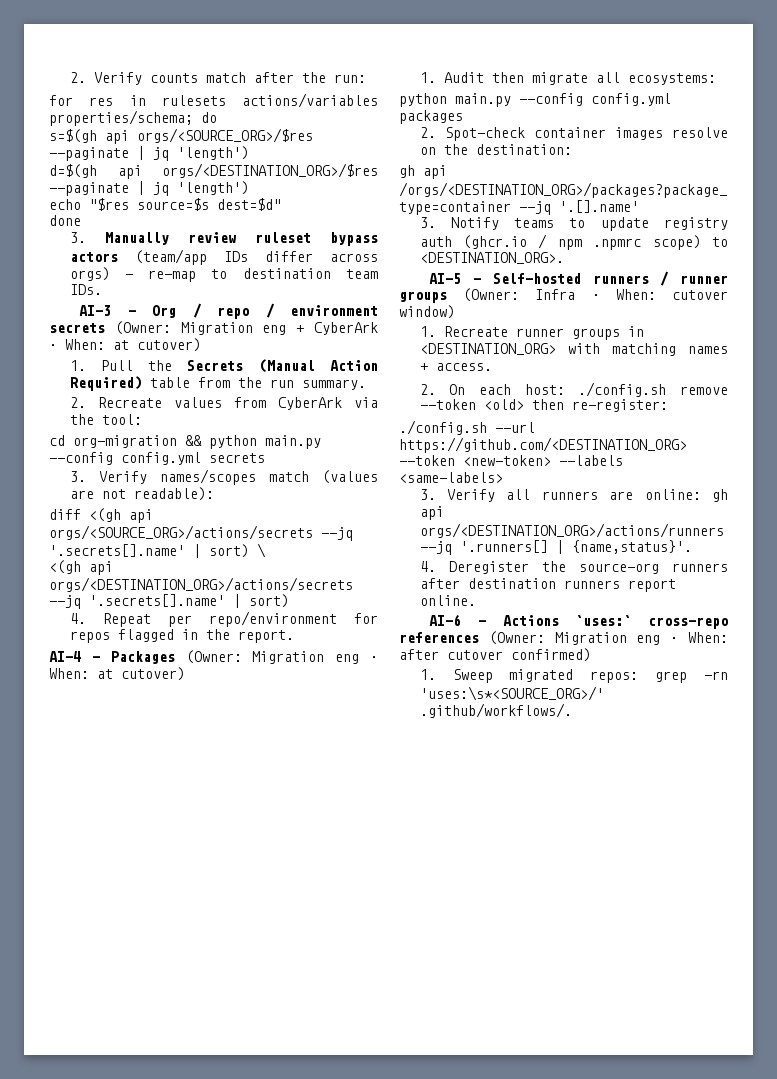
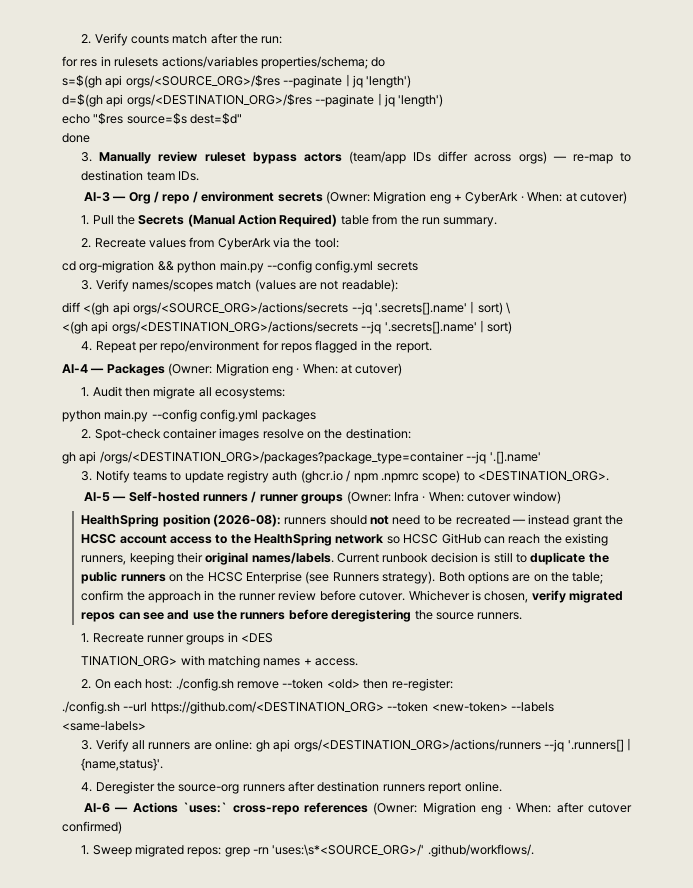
(455, 312) none -> [81,514,624,527] [81,533,609,546] [81,552,609,565] [81,571,604,584] [81,590,624,603] [81,609,523,622] // HealthSpring position (2026-08): runners should not need to be recreated — instead grant the HCSC account access to the HealthSpring network so HCSC GitHub can reach the existing runners, keeping their original names/labels. Current runbook decision is still to duplicate the public runners on the HCSC Enterprise (see Runners strategy). Both options are on the table; confirm the approach in the runner review before cutover. Whichever is chosen, verify migrated repos can see and use the runners before deregistering the source runners.
[419,343,556,355] <DESTINATION_ORG> -> [241,633,274,643] [81,656,178,666] <DES // TINATION_ORG>

